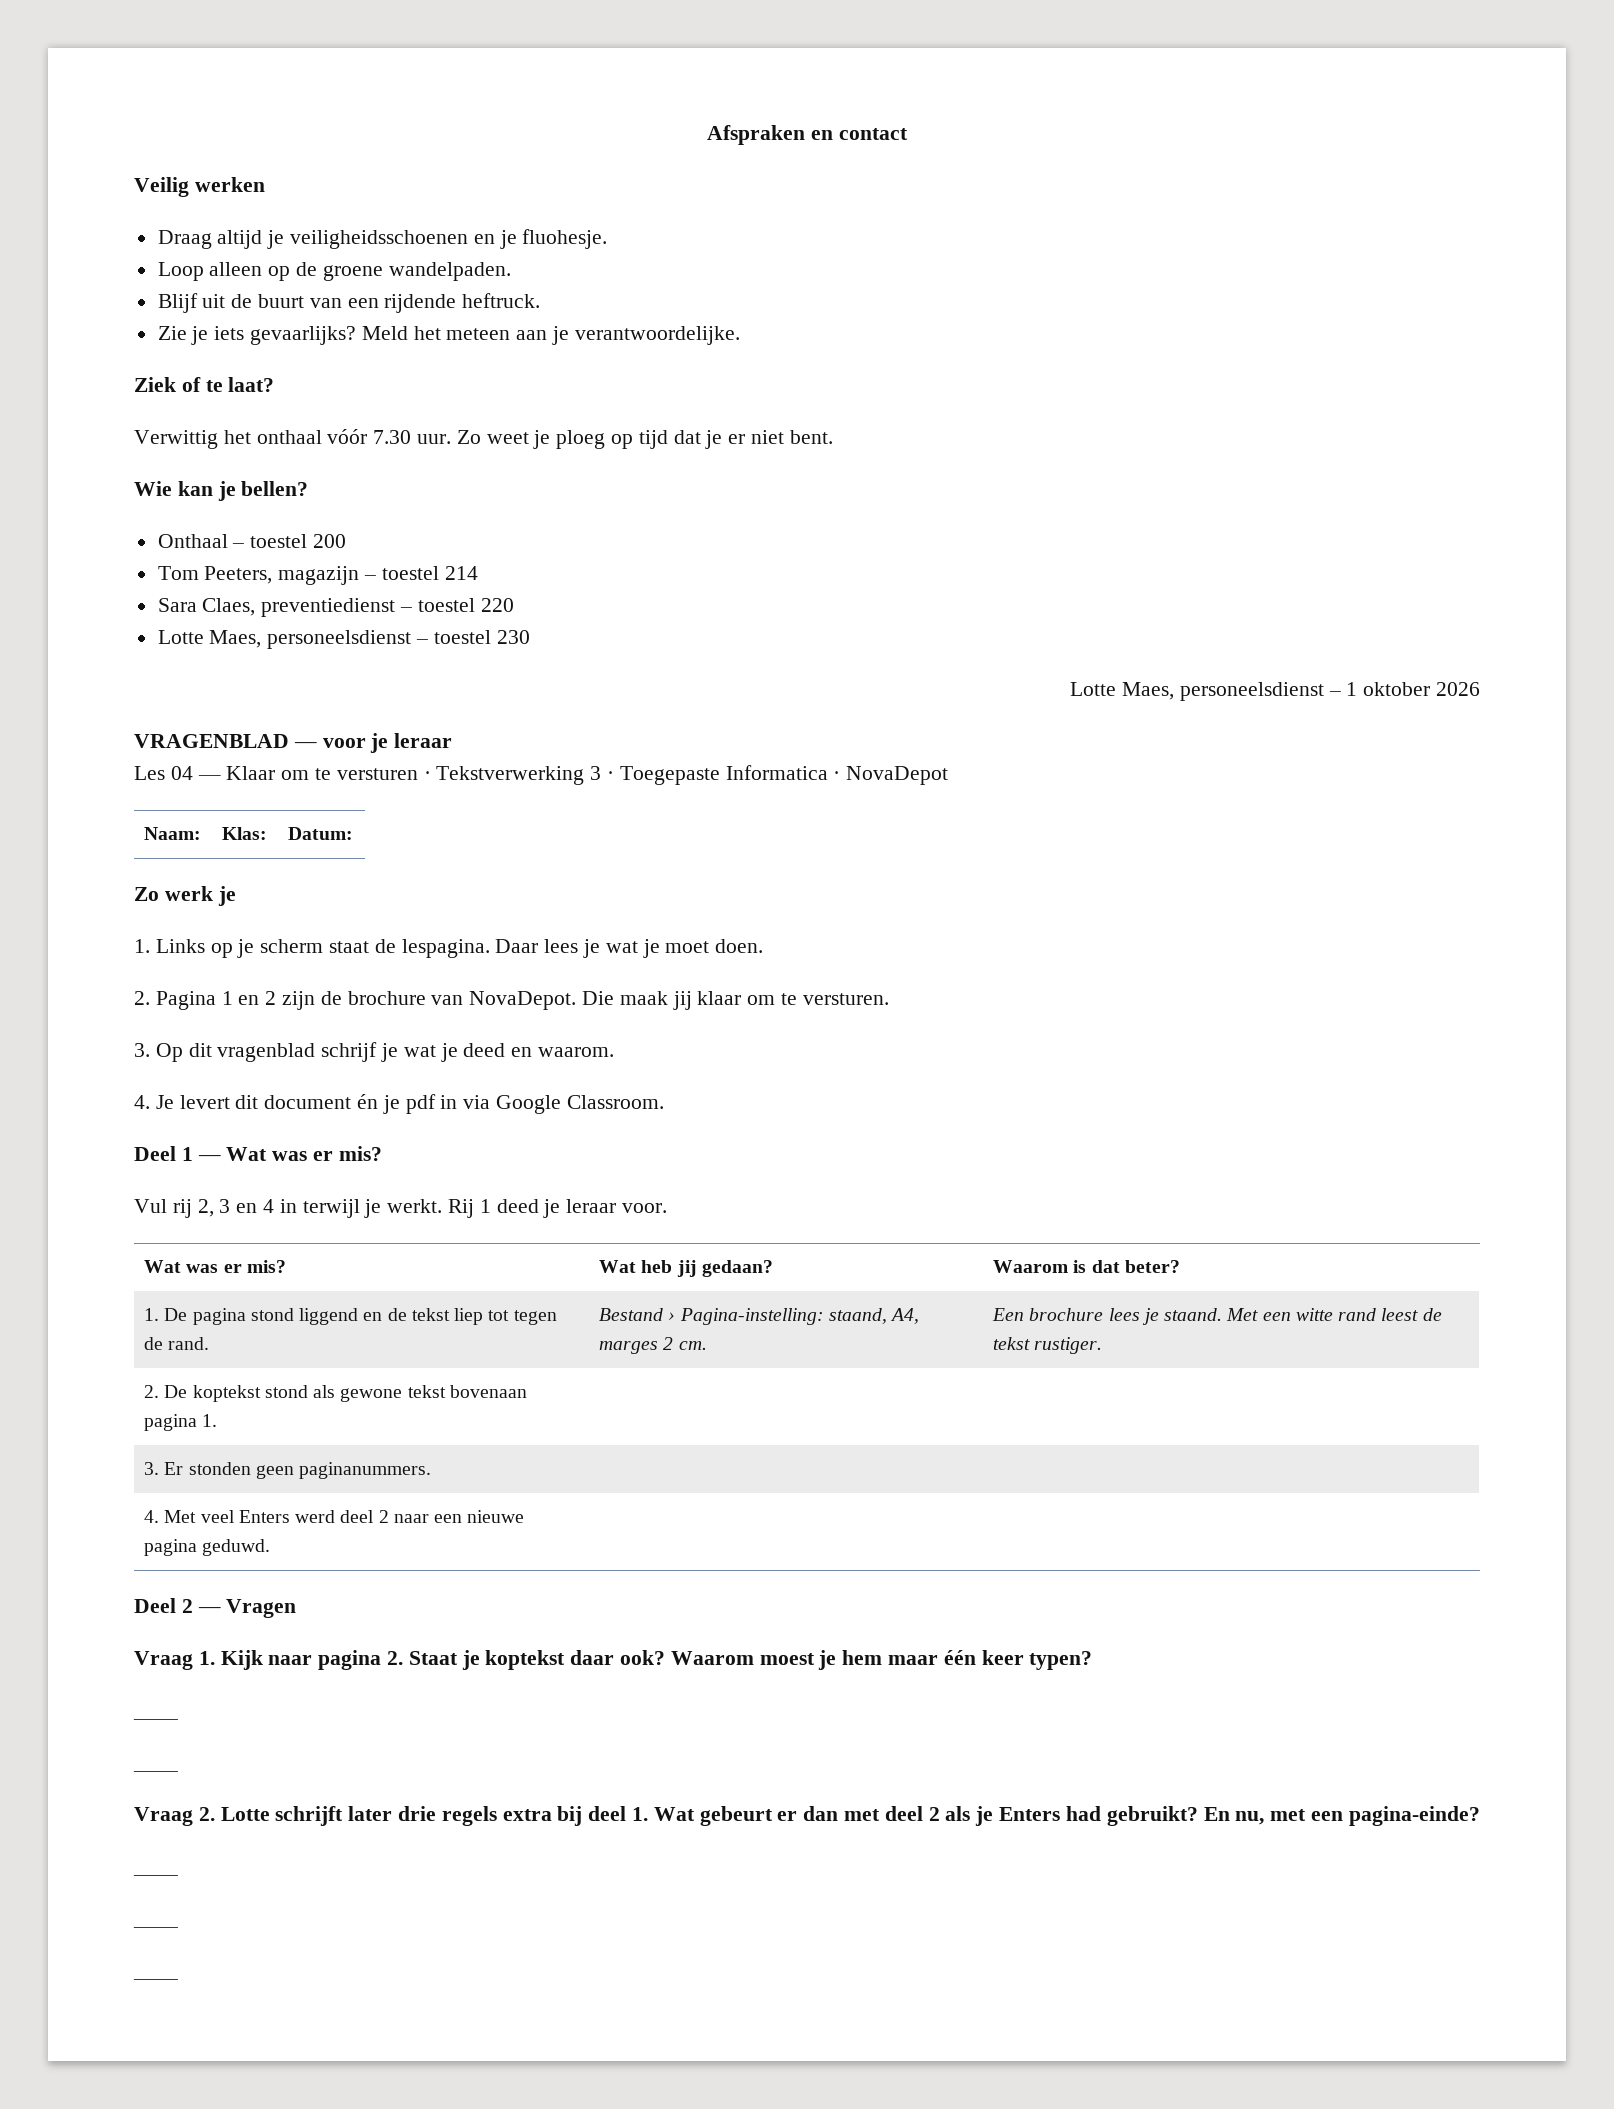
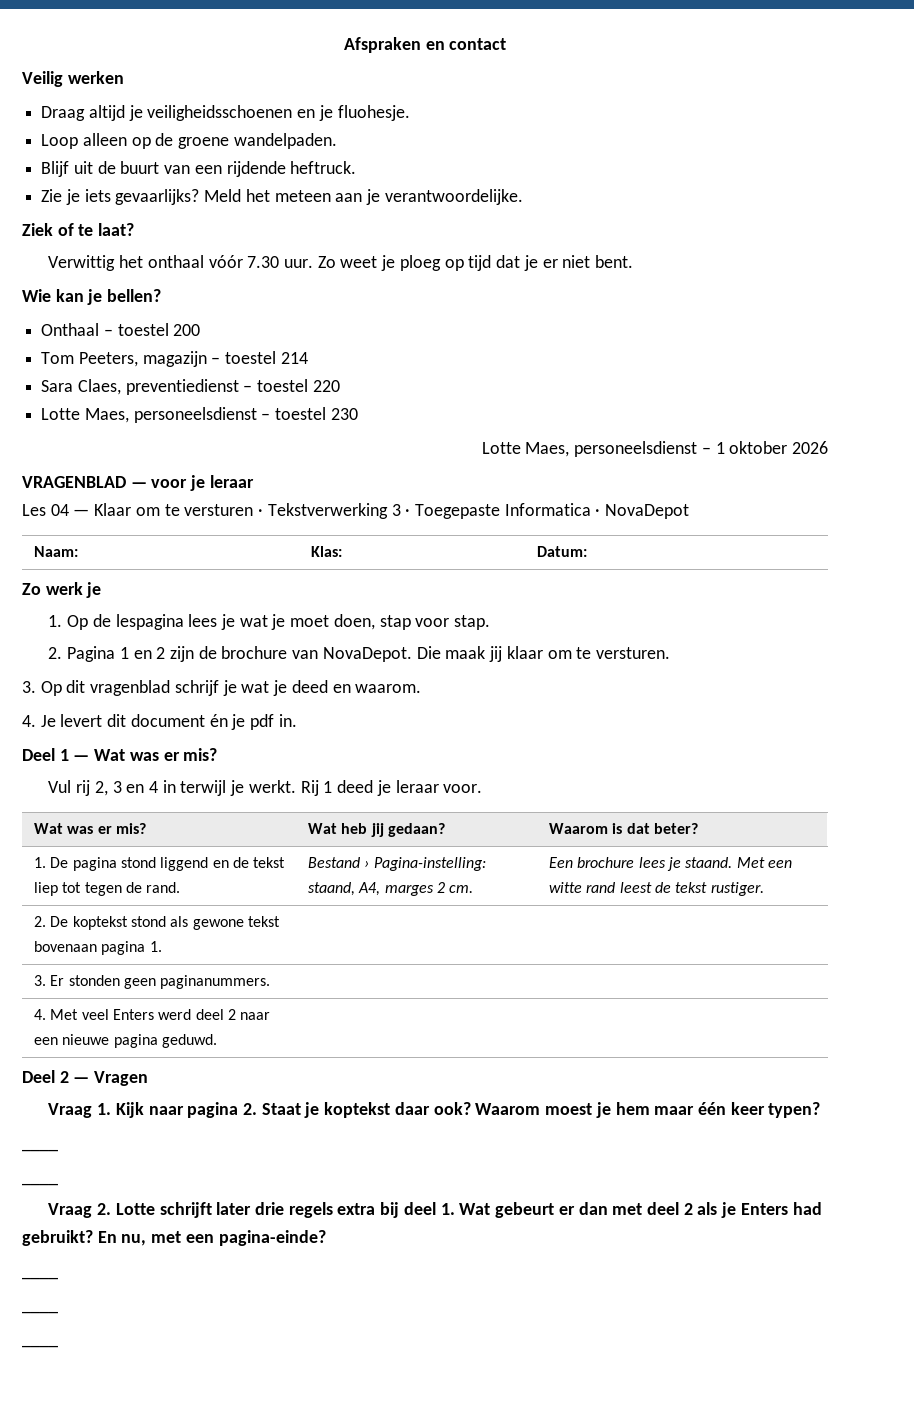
[155,939,539,958] Links op je scherm staat de lespagina. Daar -> [67,614,184,630] Op de lespagina
[715,939,764,953] doen. -> [333,614,491,630] doen, stap voor stap.
[440,1095,664,1114] in via Google Classroom. -> [278,714,297,727] in.

